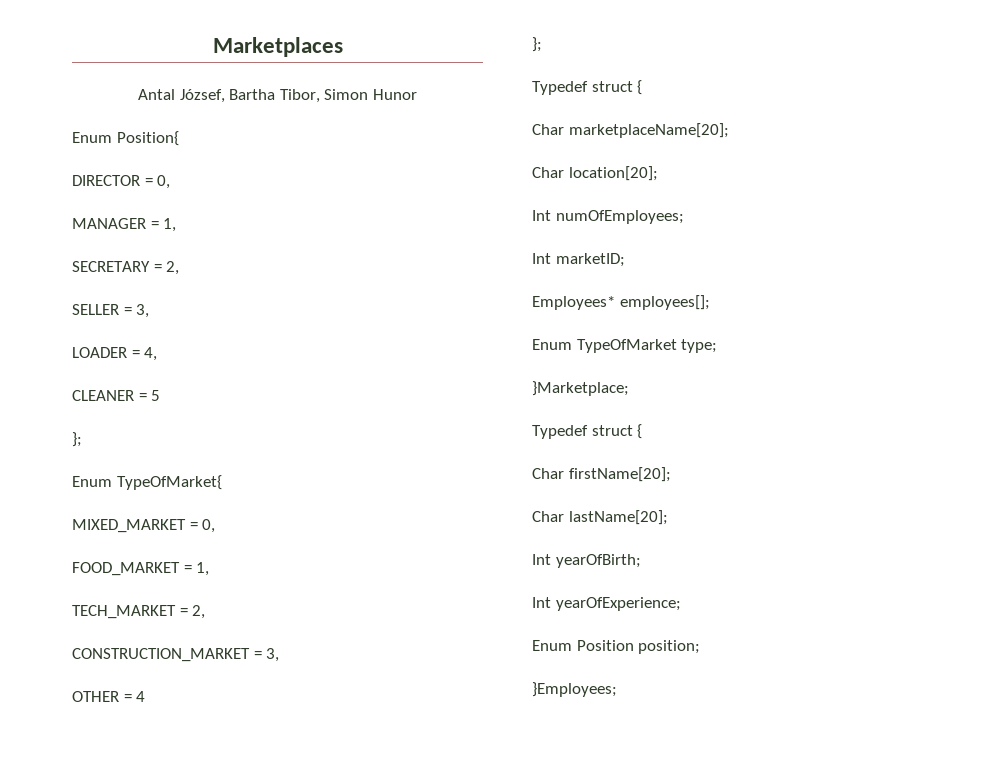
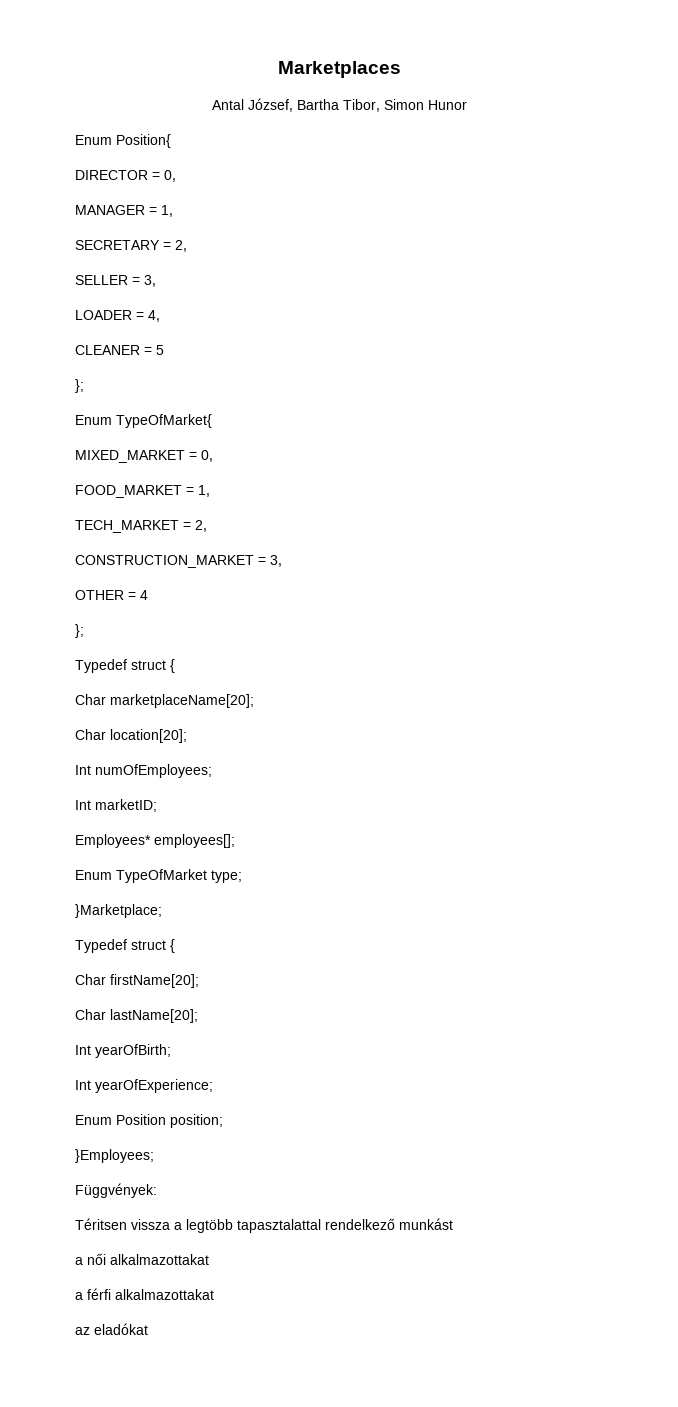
(617, 689) none -> [75,1183,157,1198] [75,1218,453,1233] [75,1253,209,1265] [75,1288,214,1300] [75,1323,148,1335] // Függvények: // Téritsen vissza a legtöbb tapasztalattal rendelkező munkást // a női alkalmazottakat // a férfi alkalmazottakat // az eladókat

